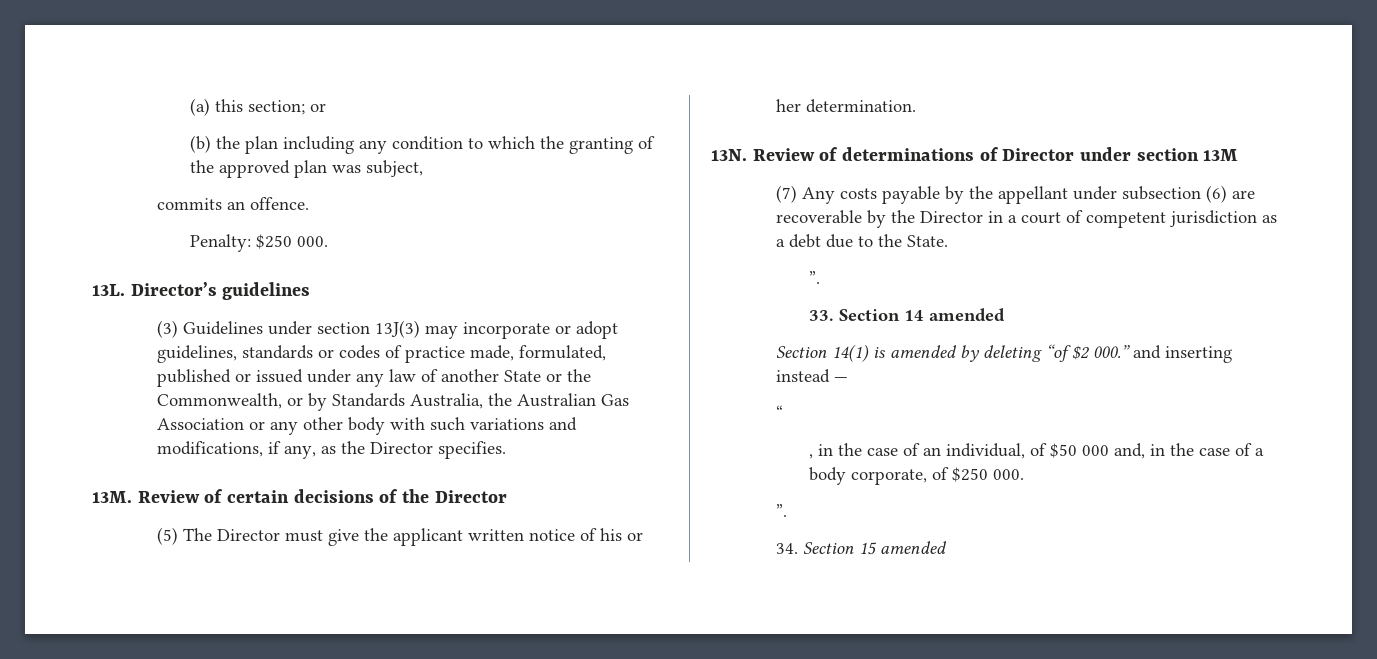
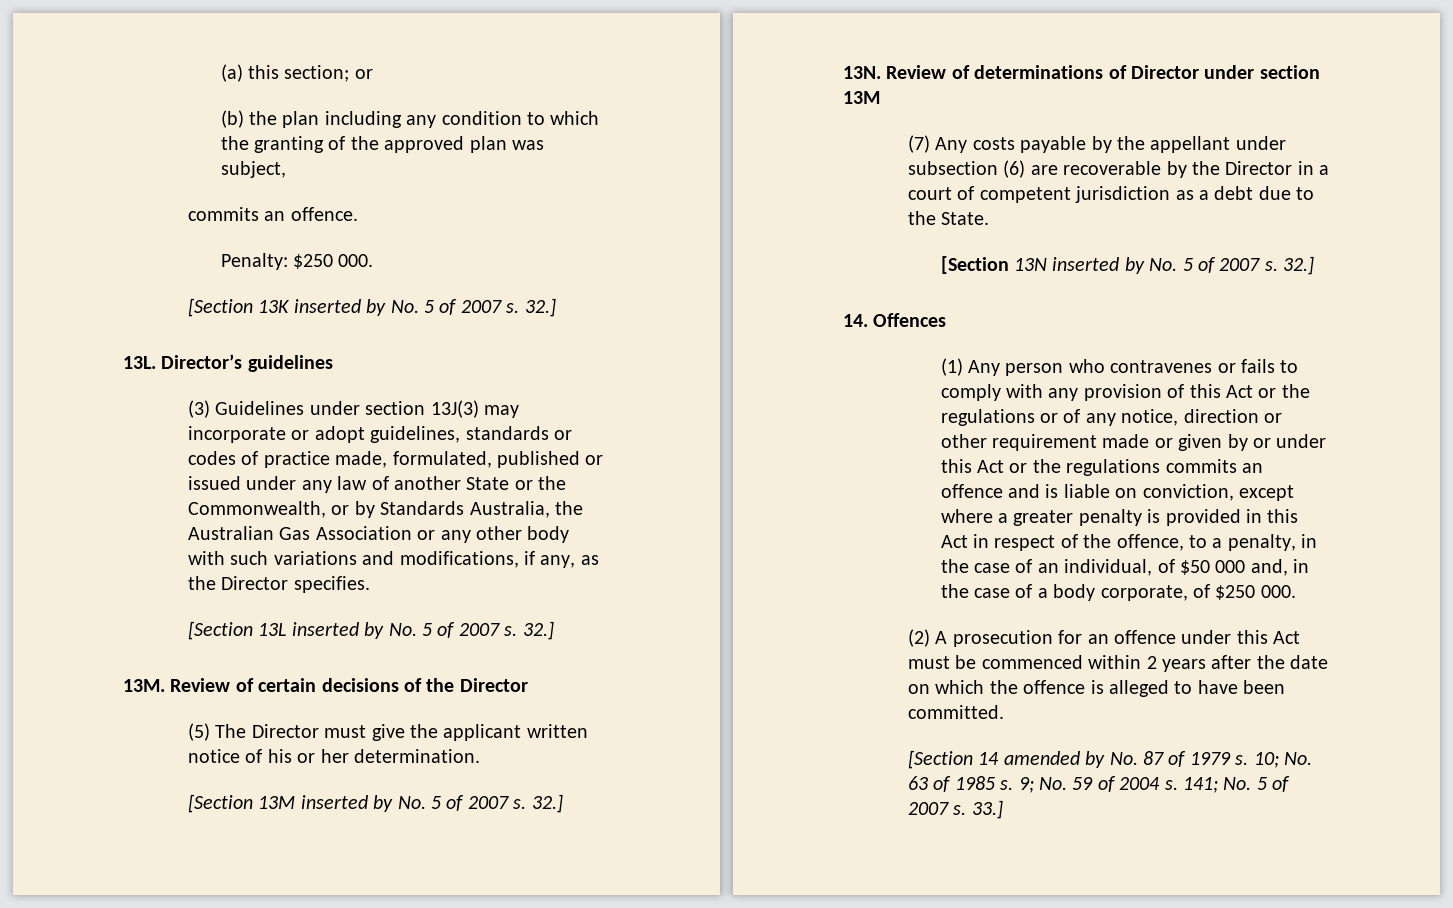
(328, 241) none -> [188,298,556,317] // [Section 13K inserted by No. 5 of 2007 s. 32.]
(507, 450) none -> [188,621,554,640] // [Section 13L inserted by No. 5 of 2007 s. 32.]
(917, 106) none -> [188,794,563,813] // [Section 13M inserted by No. 5 of 2007 s. 32.]
[808,271,820,284] [808,308,1005,322] [776,344,1233,363] [776,369,849,383] [776,405,784,419] [808,454,813,459] ”. // 33. Section 14 amended // Section 14(1) is amended by deleting “of $2 000.” and inserting instead — // “ // , -> [940,256,1315,275] [843,313,947,327] [940,358,1299,376] [940,384,1310,401] [940,409,1283,426] [940,434,1327,451] [940,459,1264,476] [940,484,1295,501] [940,509,1299,526] [940,534,1296,551] [Section 13N inserted by No. 5 of 2007 s. 32.] // 14. Offences // (1) Any person who contravenes or fails to comply with any provision of this Act or the regulations or of any notice, direction or other requirement made or given by or under this Act or the regulations commits an offence and is liable on conviction, except where a greater penalty is provided in this Act in respect of the offence, to a penalty,
[776,504,788,517] [776,541,948,555] ”. // 34. Section 15 amended -> [908,629,1301,647] [908,655,1329,672] [908,680,1286,697] [908,705,1005,719] [908,750,1313,769] [908,776,1291,793] [908,800,1003,819] (2) A prosecution for an offence under this Act must be commenced within 2 years after the date on which the offence is alleged to have been committed. // [Section 14 amended by No. 87 of 1979 s. 10; No. 63 of 1985 s. 9; No. 59 of 2004 s. 141; No. 5 of 2007 s. 33.]

